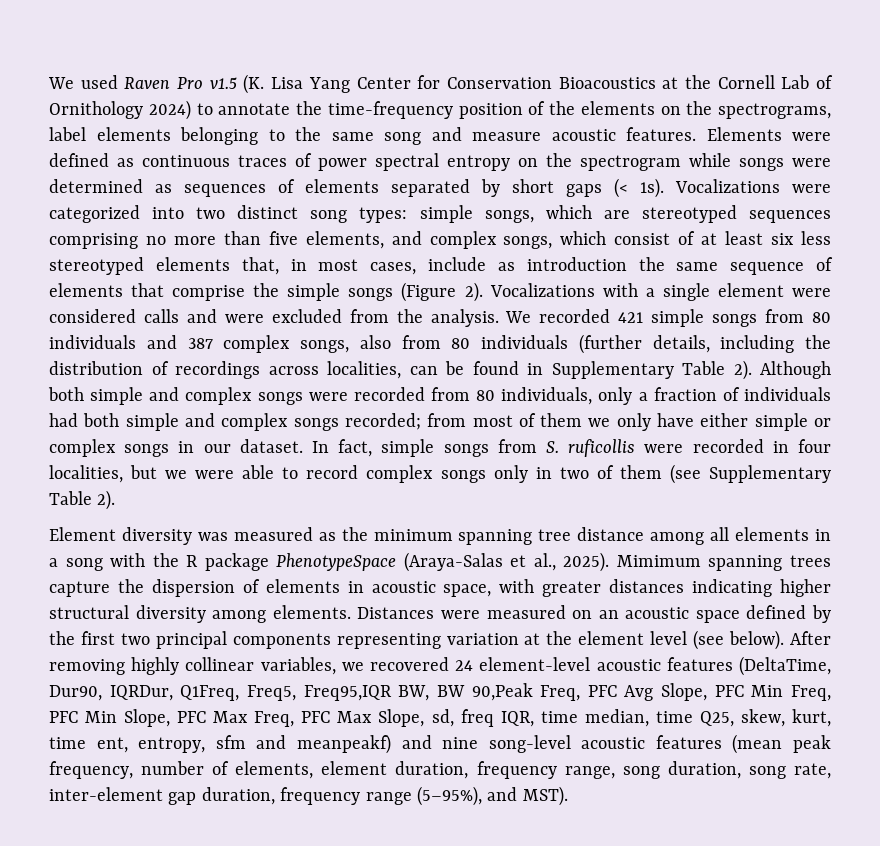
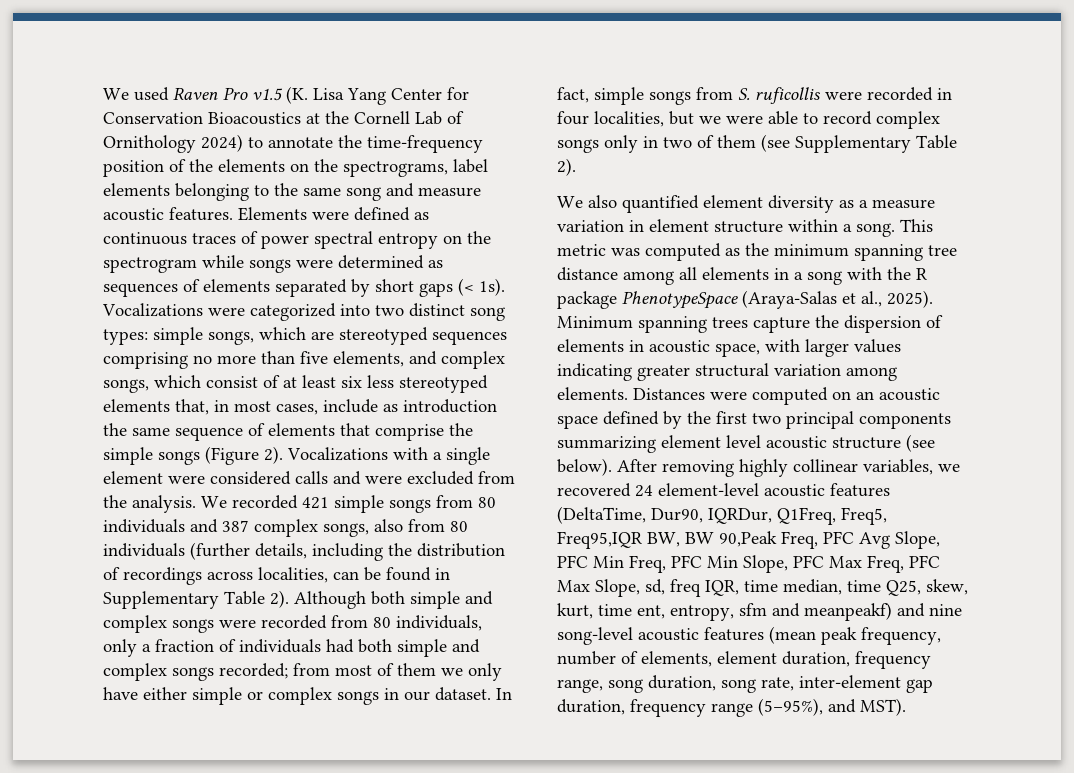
[49,527,313,545] Element diversity was measured -> [557,195,935,213] [557,219,933,237] [557,243,721,261] We also quantified element diversity as a measure variation in element structure within a song. This metric was computed
[616,555,701,567] Mimimum -> [557,316,633,329] Minimum
[542,579,831,597] [49,605,206,623] greater distances indicating higher structural diversity -> [805,339,901,357] [557,363,841,381] larger values indicating greater structural variation
[486,605,566,619] measured -> [752,387,828,405] computed
[336,631,688,649] representing variation at the element level -> [557,435,901,453] summarizing element level acoustic structure

